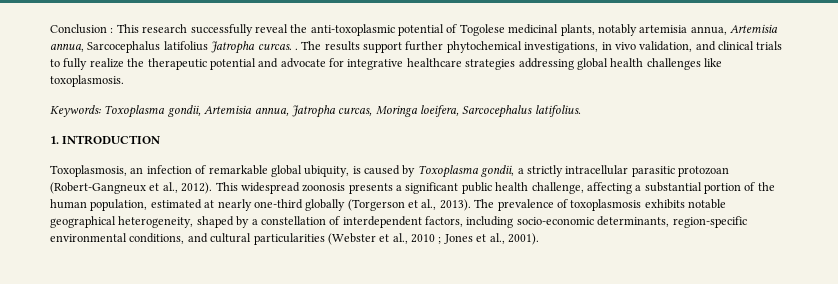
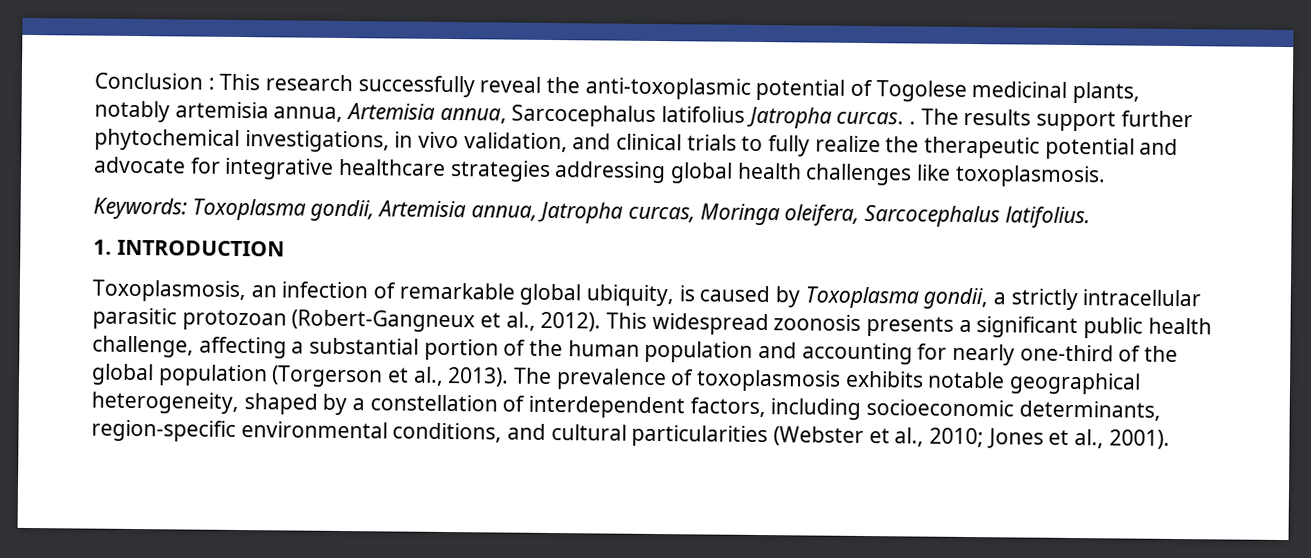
[420,105,459,117] loeifera, -> [784,204,860,226] oleifera,
[90,199,346,211] population, estimated at nearly one-third globally -> [644,340,1179,366] [91,363,268,387] population and accounting for nearly one-third of the global population
[516,217,594,225] socio-economic -> [866,399,1015,417] socioeconomic
[411,234,442,244] 2010 ; -> [929,427,985,448] 2010;

